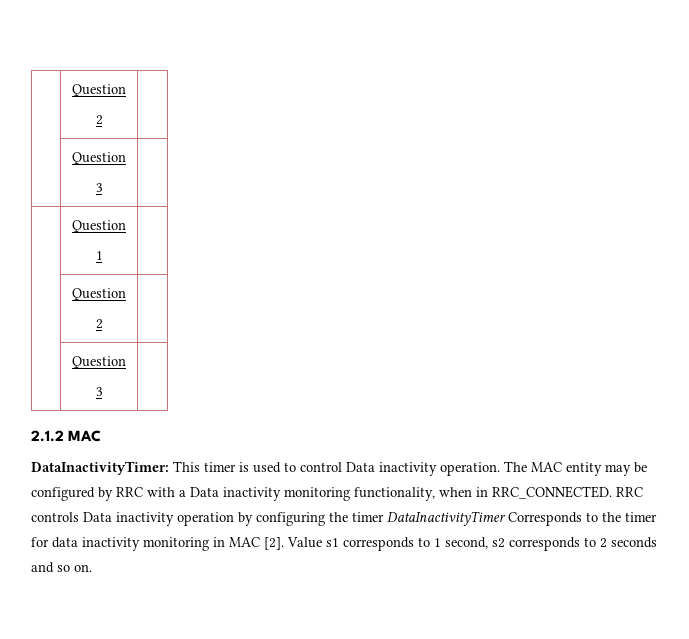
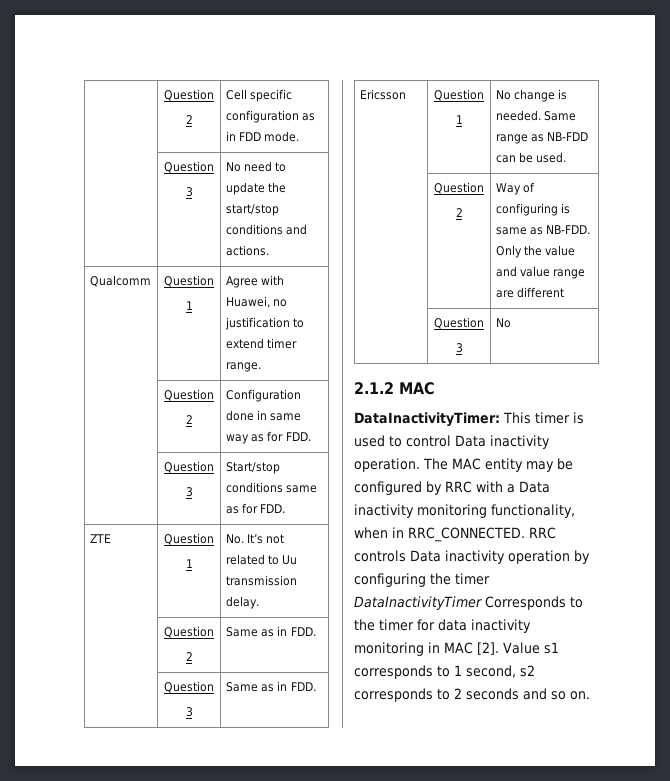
[72,84,126,97] [95,115,103,125] [72,152,126,165] [95,183,103,192] [72,220,126,233] [95,251,103,260] [72,288,126,301] [95,319,103,329] [72,356,126,369] [95,387,103,396] | Question // 2 | // | Question // 3 | // | Question // 1 | // | Question // 2 | // | Question // 3 | -> [164,89,214,101] [185,115,193,124] [225,89,293,102] [225,110,316,123] [225,131,300,142] [164,161,214,173] [185,187,193,197] [225,161,287,172] [225,182,287,195] [225,204,279,216] [225,224,308,235] [225,245,269,256] [89,275,151,287] [164,275,214,287] [185,301,193,310] [225,275,285,288] [225,296,288,308] [224,317,305,330] [225,338,298,349] [225,362,261,372] [164,389,214,401] [185,415,193,424] [225,389,301,402] [225,410,302,421] [225,431,311,444] [164,461,214,473] [185,487,193,497] [225,462,280,474] [225,482,318,493] [225,503,286,514] [89,534,111,543] [164,533,214,545] [185,559,193,568] [225,534,285,544] [225,554,298,565] [225,575,297,586] [225,596,259,609] [164,626,214,638] [185,652,193,661] [225,626,316,637] [164,681,214,693] [185,707,193,717] [225,681,316,692] [359,89,406,100] [434,89,484,101] [455,115,463,124] [495,89,568,102] [495,110,577,121] [495,132,589,144] [495,152,567,163] [434,182,484,194] [455,208,463,217] [495,182,536,195] [495,203,571,216] [495,225,591,235] [495,245,576,258] [495,266,586,279] [495,287,565,298] [434,317,484,329] [455,343,463,353] [495,318,511,328] | Question // 2 | Cell specific configuration as in FDD mode. // | Question // 3 | No need to update the start/stop conditions and actions. // Qualcomm | Question // 1 | Agree with Huawei, no justification to extend timer range. // | Question // 2 | Configuration done in same way as for FDD. // | Question // 3 | Start/stop conditions same as for FDD. // ZTE | Question // 1 | No. It’s not related to Uu transmission delay. // | Question // 2 | Same as in FDD. // | Question // 3 | Same as in FDD. // Ericsson | Question // 1 | No change is needed. Same range as NB-FDD can be used. // | Question // 2 | Way of configuring is same as NB-FDD. Only the value and value range are different // | Question // 3 | No

